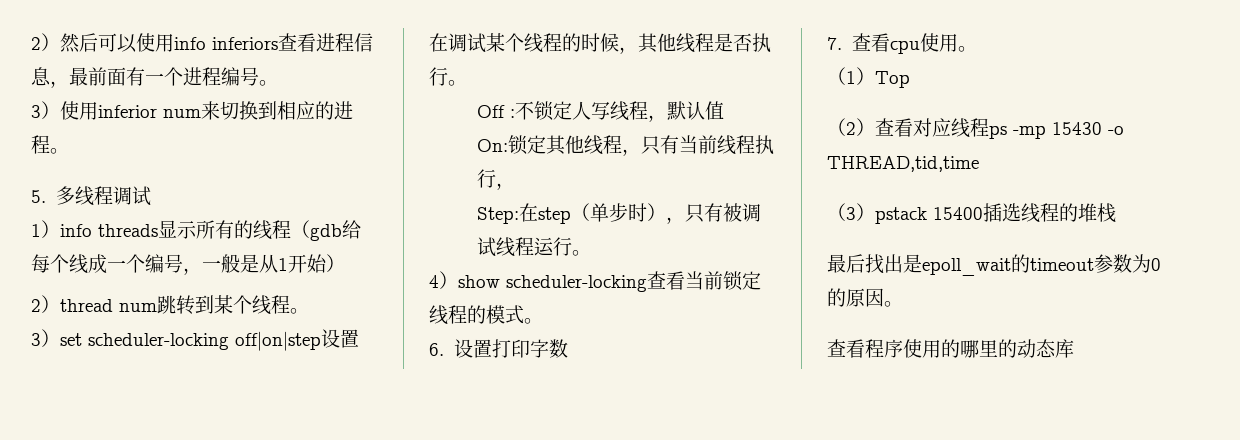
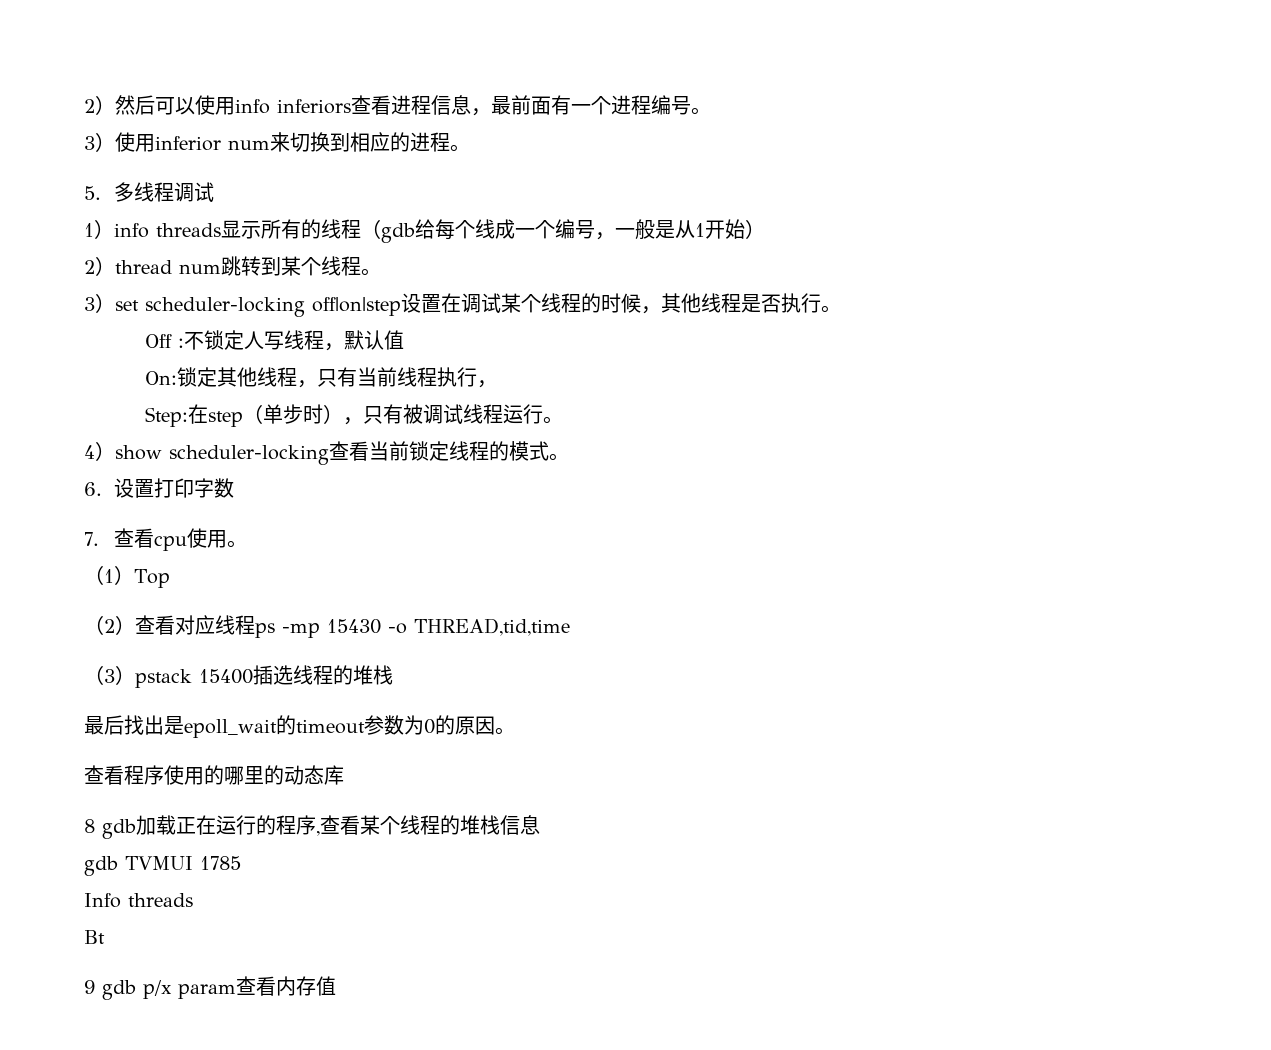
(1074, 348) none -> [84,815,540,839] [84,856,241,876] [84,893,193,908] [84,930,105,944] [84,976,336,1000] // 8 gdb加载正在运行的程序,查看某个线程的堆栈信息 // gdb TVMUI 1785 // Info threads // Bt // 9 gdb p/x param查看内存值

